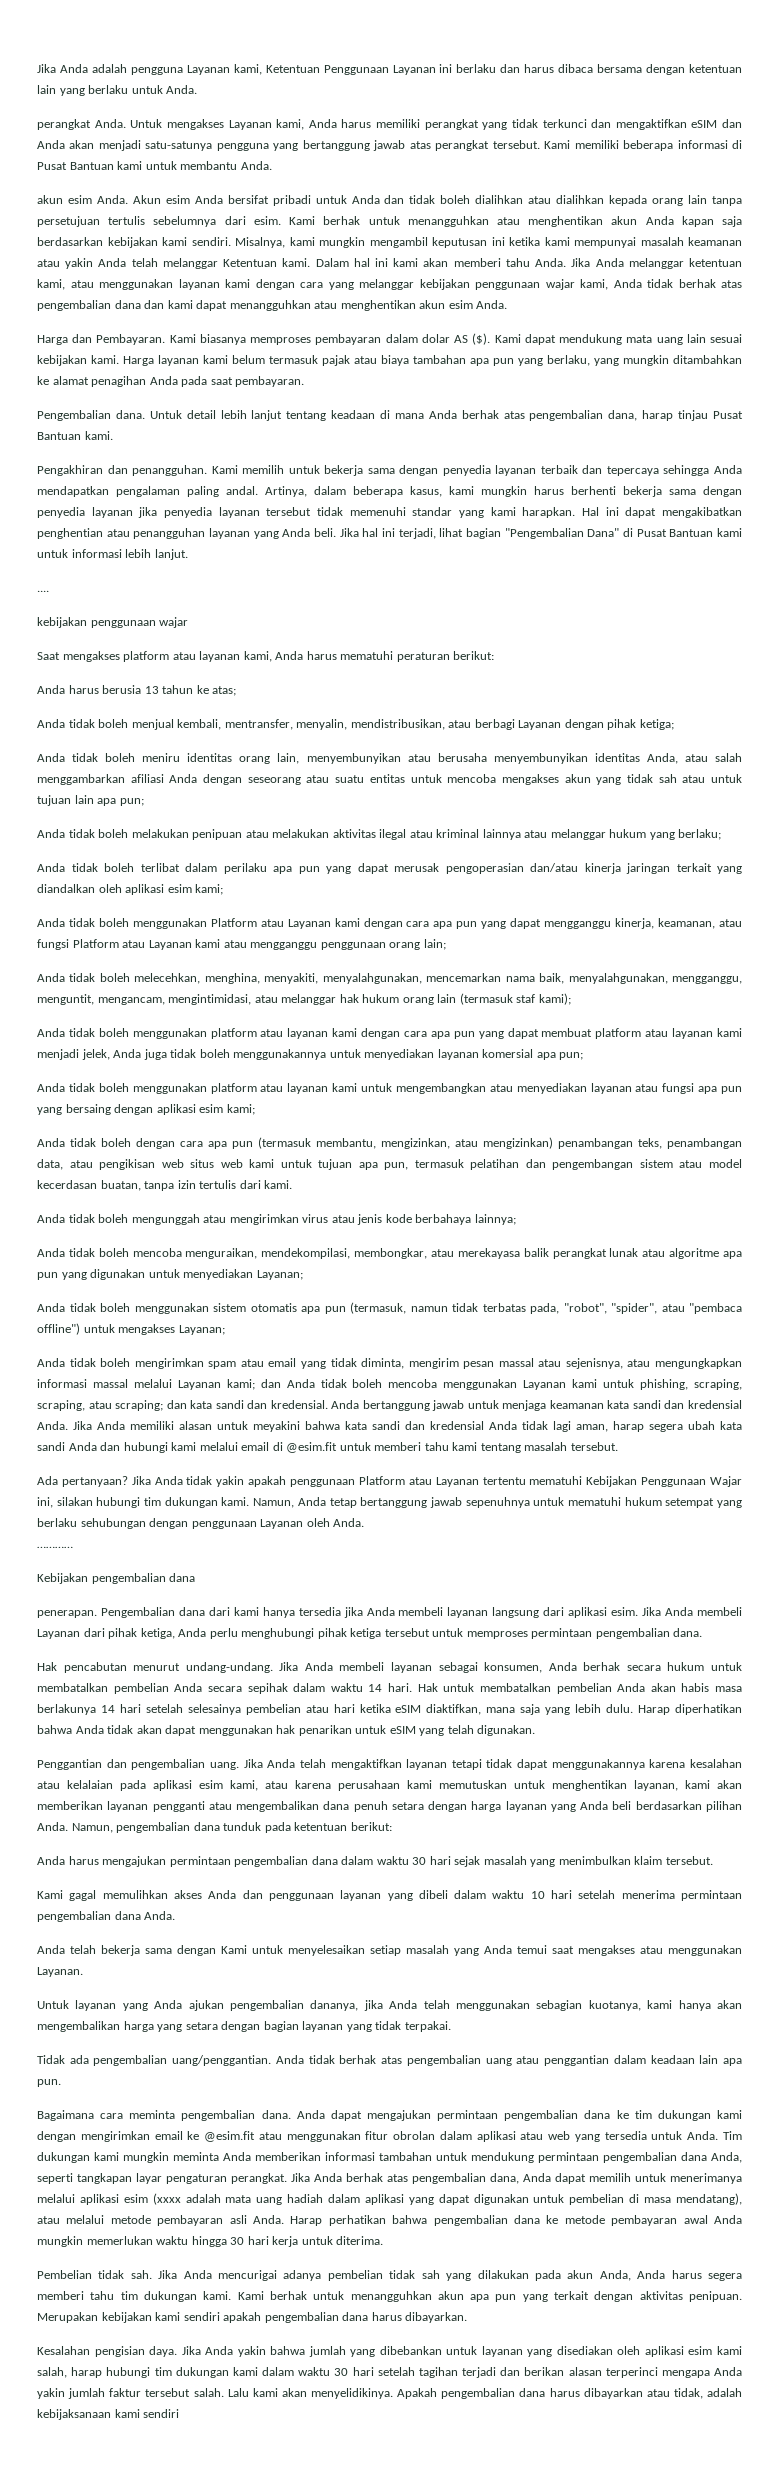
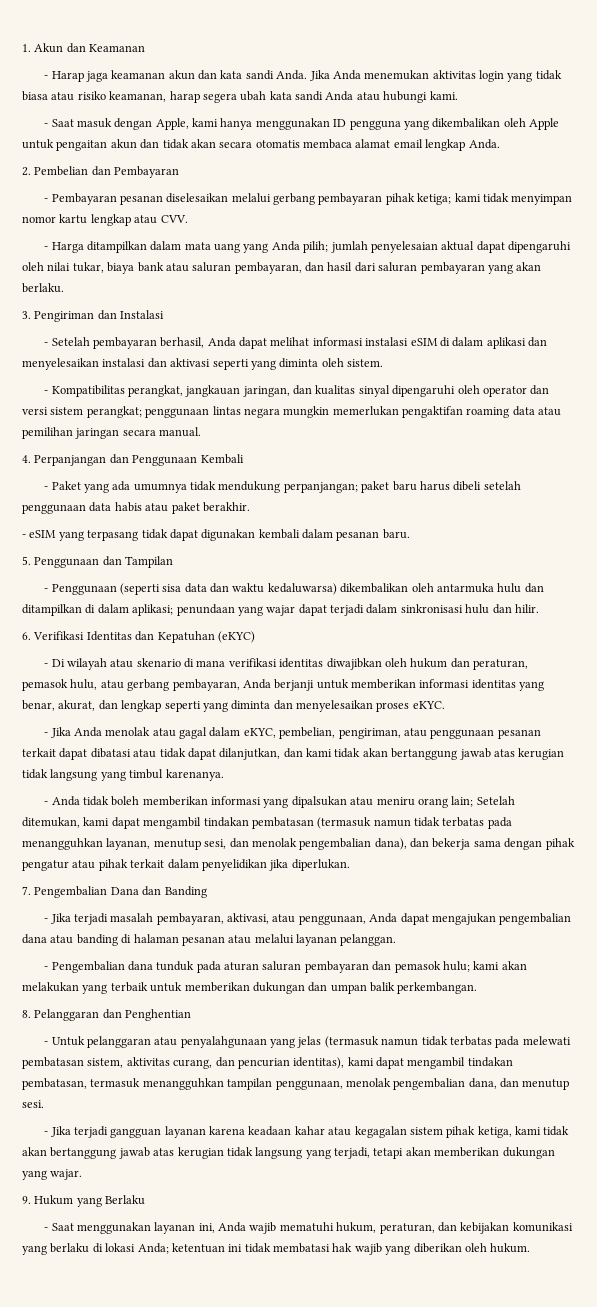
[37,64,742,75] [37,85,198,96] [37,119,742,130] [37,140,743,151] [37,161,272,170] [37,195,743,206] [37,216,742,227] [37,237,742,248] [37,258,742,269] [37,279,742,290] [37,300,508,311] [37,333,743,345] [37,355,742,366] [37,376,305,387] [37,410,743,421] [37,431,113,440] [37,465,742,476] [37,486,742,497] [37,507,742,518] [37,528,742,539] [37,549,188,560] [37,590,49,592] [37,617,189,628] [37,651,495,662] [37,685,237,696] [37,719,674,730] [37,753,742,764] [37,774,742,785] [37,795,144,806] [37,829,722,840] [37,863,742,874] [37,884,224,895] [37,918,743,929] [37,939,446,950] [37,973,742,984] [37,993,571,1005] [37,1028,743,1039] [37,1049,584,1060] [37,1083,742,1094] [37,1104,255,1115] [37,1137,742,1149] [37,1159,743,1170] [37,1180,293,1191] [37,1214,516,1225] [37,1248,743,1259] [37,1269,303,1280] [37,1302,742,1314] [37,1323,225,1335] [37,1358,742,1369] [37,1379,742,1390] [37,1400,743,1411] [37,1421,608,1432] Jika Anda adalah pengguna Layanan kami, Ketentuan Penggunaan Layanan ini berlaku dan harus dibaca bersama dengan ketentuan lain yang berlaku untuk Anda. // perangkat Anda. Untuk mengakses Layanan kami, Anda harus memiliki perangkat yang tidak terkunci dan mengaktifkan eSIM dan Anda akan menjadi satu-satunya pengguna yang bertanggung jawab atas perangkat tersebut. Kami memiliki beberapa informasi di Pusat Bantuan kami untuk membantu Anda. // akun esim Anda. Akun esim Anda bersifat pribadi untuk Anda dan tidak boleh dialihkan atau dialihkan kepada orang lain tanpa persetujuan tertulis sebelumnya dari esim. Kami berhak untuk menangguhkan atau menghentikan akun Anda kapan saja berdasarkan kebijakan kami sendiri. Misalnya, kami mungkin mengambil keputusan ini ketika kami mempunyai masalah keamanan atau yakin Anda telah melanggar Ketentuan kami. Dalam hal ini kami akan memberi tahu Anda. Jika Anda melanggar ketentuan kami, atau menggunakan layanan kami dengan cara yang melanggar kebijakan penggunaan wajar kami, Anda tidak berhak atas pengembalian dana dan kami dapat menangguhkan atau menghentikan akun esim Anda. // Harga dan Pembayaran. Kami biasanya memproses pembayaran dalam dolar AS ($). Kami dapat mendukung mata uang lain sesuai kebijakan kami. Harga layanan kami belum termasuk pajak atau biaya tambahan apa pun yang berlaku, yang mungkin ditambahkan ke alamat penagihan Anda pada saat pembayaran. // Pengembalian dana. Untuk detail lebih lanjut tentang keadaan di mana Anda berhak atas pengembalian dana, harap tinjau Pusat Bantuan kami. // Pengakhiran dan penangguhan. Kami memilih untuk bekerja sama dengan penyedia layanan terbaik dan tepercaya sehingga Anda mendapatkan pengalaman paling andal. Artinya, dalam beberapa kasus, kami mungkin harus berhenti bekerja sama dengan penyedia layanan jika penyedia layanan tersebut tidak memenuhi standar yang kami harapkan. Hal ini dapat mengakibatkan penghentian atau penangguhan layanan yang Anda beli. Jika hal ini terjadi, lihat bagian "Pengembalian Dana" di Pusat Bantuan kami untuk informasi lebih lanjut. // .... // kebijakan penggunaan wajar // Saat mengakses platform atau layanan kami, Anda harus mematuhi peraturan berikut: // Anda harus berusia 13 tahun ke atas; // Anda tidak boleh menjual kembali, mentransfer, menyalin, mendistribusikan, atau berbagi Layanan dengan pihak ketiga; // Anda tidak boleh meniru identitas orang lain, menyembunyikan atau berusaha menyembunyikan identitas Anda, atau salah menggambarkan afiliasi Anda dengan seseorang atau suatu entitas untuk mencoba mengakses akun yang tidak sah atau untuk tujuan lain apa pun; // Anda tidak boleh melakukan penipuan atau melakukan aktivitas ilegal atau kriminal lainnya atau melanggar hukum yang berlaku; // Anda tidak boleh terlibat dalam perilaku apa pun yang dapat merusak pengoperasian dan/atau kinerja jaringan terkait yang diandalkan oleh aplikasi esim kami; // Anda tidak boleh menggunakan Platform atau Layanan kami dengan cara apa pun yang dapat mengganggu kinerja, keamanan, atau fungsi Platform atau Layanan kami atau mengganggu penggunaan orang lain; // Anda tidak boleh melecehkan, menghina, menyakiti, menyalahgunakan, mencemarkan nama baik, menyalahgunakan, mengganggu, menguntit, mengancam, mengintimidasi, atau melanggar hak hukum orang lain (termasuk staf kami); // Anda tidak boleh menggunakan platform atau layanan kami dengan cara apa pun yang dapat membuat platform atau layanan kami menjadi jelek, Anda juga tidak boleh menggunakannya untuk menyediakan layanan komersial apa pun; // Anda tidak boleh menggunakan platform atau layanan kami untuk mengembangkan atau menyediakan layanan atau fungsi apa pun yang bersaing dengan aplikasi esim kami; // Anda tidak boleh dengan cara apa pun (termasuk membantu, mengizinkan, atau mengizinkan) penambangan teks, penambangan data, atau pengikisan web situs web kami untuk tujuan apa pun, termasuk pelatihan dan pengembangan sistem atau model kecerdasan buatan, tanpa izin tertulis dari kami. // Anda tidak boleh mengunggah atau mengirimkan virus atau jenis kode berbahaya lainnya; // Anda tidak boleh mencoba menguraikan, mendekompilasi, membongkar, atau merekayasa balik perangkat lunak atau algoritme apa pun yang digunakan untuk menyediakan Layanan; // Anda tidak boleh menggunakan sistem otomatis apa pun (termasuk, namun tidak terbatas pada, "robot", "spider", atau "pembaca offline") untuk mengakses Layanan; // Anda tidak boleh mengirimkan spam atau email yang tidak diminta, mengirim pesan massal atau sejenisnya, atau mengungkapkan informasi massal melalui Layanan kami; dan Anda tidak boleh mencoba menggunakan Layanan kami untuk phishing, scraping, scraping, atau scraping; dan kata sandi dan kredensial. Anda bertanggung jawab untuk menjaga keamanan kata sandi dan kredensial Anda. Jika Anda memiliki alasan untuk meyakini bahwa kata sandi dan kredensial Anda tidak lagi aman, -> [22,43,146,53] [44,70,562,82] [22,91,167,102] 1. Akun dan Keamanan // - Harap jaga keamanan akun dan kata sandi Anda. Jika Anda menemukan aktivitas login yang tidak biasa atau risiko keamanan,
[100,1442,618,1453] [37,1476,743,1487] [37,1497,742,1508] [37,1518,365,1529] [37,1546,73,1548] [37,1573,196,1584] [37,1607,743,1618] [37,1628,703,1639] [37,1662,742,1673] [37,1683,742,1694] [37,1704,743,1715] [37,1725,536,1736] [37,1759,742,1770] [37,1780,742,1791] [37,1801,742,1812] [37,1822,392,1833] [37,1856,713,1867] [37,1890,742,1901] [37,1911,176,1922] [37,1945,742,1956] [37,1967,83,1977] [37,2000,742,2011] [37,2021,451,2032] [37,2055,743,2066] [37,2079,61,2087] [37,2110,742,2121] [37,2131,742,2142] [37,2152,742,2163] [37,2173,742,2184] [37,2193,742,2205] [37,2215,742,2226] [37,2236,384,2247] [37,2270,742,2281] [37,2291,742,2302] [37,2312,468,2323] [37,2346,742,2357] [37,2367,742,2378] [37,2388,742,2399] [37,2409,180,2420] dan hubungi kami melalui email di @esim.fit untuk memberi tahu kami tentang masalah tersebut. // Ada pertanyaan? Jika Anda tidak yakin apakah penggunaan Platform atau Layanan tertentu mematuhi Kebijakan Penggunaan Wajar ini, silakan hubungi tim dukungan kami. Namun, Anda tetap bertanggung jawab sepenuhnya untuk mematuhi hukum setempat yang berlaku sehubungan dengan penggunaan Layanan oleh Anda. // ………… // Kebijakan pengembalian dana // penerapan. Pengembalian dana dari kami hanya tersedia jika Anda membeli layanan langsung dari aplikasi esim. Jika Anda membeli Layanan dari pihak ketiga, Anda perlu menghubungi pihak ketiga tersebut untuk memproses permintaan pengembalian dana. // Hak pencabutan menurut undang-undang. Jika Anda membeli layanan sebagai konsumen, Anda berhak secara hukum untuk membatalkan pembelian Anda secara sepihak dalam waktu 14 hari. Hak untuk membatalkan pembelian Anda akan habis masa berlakunya 14 hari setelah selesainya pembelian atau hari ketika eSIM diaktifkan, mana saja yang lebih dulu. Harap diperhatikan bahwa Anda tidak akan dapat menggunakan hak penarikan untuk eSIM yang telah digunakan. // Penggantian dan pengembalian uang. Jika Anda telah mengaktifkan layanan tetapi tidak dapat menggunakannya karena kesalahan atau kelalaian pada aplikasi esim kami, atau karena perusahaan kami memutuskan untuk menghentikan layanan, kami akan memberikan layanan pengganti atau mengembalikan dana penuh setara dengan harga layanan yang Anda beli berdasarkan pilihan Anda. Namun, pengembalian dana tunduk pada ketentuan berikut: // Anda harus mengajukan permintaan pengembalian dana dalam waktu 30 hari sejak masalah yang menimbulkan klaim tersebut. // Kami gagal memulihkan akses Anda dan penggunaan layanan yang dibeli dalam waktu 10 hari setelah menerima permintaan pengembalian dana Anda. // Anda telah bekerja sama dengan Kami untuk menyelesaikan setiap masalah yang Anda temui saat mengakses atau menggunakan Layanan. // Untuk layanan yang Anda ajukan pengembalian dananya, jika Anda telah menggunakan sebagian kuotanya, kami hanya akan mengembalikan harga yang setara dengan bagian layanan yang tidak terpakai. // Tidak ada pengembalian uang/penggantian. Anda tidak berhak atas pengembalian uang atau penggantian dalam keadaan lain apa pun. // Bagaimana cara meminta pengembalian dana. Anda dapat mengajukan permintaan pengembalian dana ke tim dukungan kami dengan mengirimkan email ke @esim.fit atau menggunakan fitur obrolan dalam aplikasi atau web yang tersedia untuk Anda. Tim dukungan kami mungkin meminta Anda memberikan informasi tambahan untuk mendukung permintaan pengembalian dana Anda, seperti tangkapan layar pengaturan perangkat. Jika Anda berhak atas pengembalian dana, Anda dapat memilih untuk menerimanya melalui aplikasi esim (xxxx adalah mata uang hadiah dalam aplikasi yang dapat digunakan untuk pembelian di masa mendatang), atau melalui metode pembayaran asli Anda. Harap perhatikan bahwa pengembalian dana ke metode pembayaran awal Anda mungkin memerlukan waktu hingga 30 hari kerja untuk diterima. // Pembelian tidak sah. Jika Anda mencurigai adanya pembelian tidak sah yang dilakukan pada akun Anda, Anda harus segera memberi tahu tim dukungan kami. Kami berhak untuk menangguhkan akun apa pun yang terkait dengan aktivitas penipuan. Merupakan kebijakan kami sendiri apakah pengembalian dana harus dibayarkan. // Kesalahan pengisian daya. Jika Anda yakin bahwa jumlah yang dibebankan untuk layanan yang disediakan oleh aplikasi esim kami salah, harap hubungi tim dukungan kami dalam waktu 30 hari setelah tagihan terjadi dan berikan alasan terperinci mengapa Anda yakin jumlah faktur tersebut salah. Lalu kami akan menyelidikinya. Apakah pengembalian dana harus dibayarkan atau tidak, adalah kebijaksanaan kami sendiri -> [356,91,458,103] [44,118,560,130] [22,139,500,151] [22,166,180,178] [44,193,573,205] [22,214,188,226] [44,241,572,253] [22,262,542,274] [22,283,64,293] [22,310,165,322] [44,337,548,349] [22,358,383,370] [44,385,550,397] [22,406,562,418] [22,427,202,439] [22,454,244,466] [44,481,521,493] [22,502,250,514] [22,529,410,541] [22,556,174,568] [44,583,544,595] [22,604,539,616] [22,631,255,643] [44,658,529,670] [22,679,545,691] [22,700,445,712] [44,727,541,739] [22,748,565,760] [22,769,224,781] [44,796,515,808] [22,817,512,829] [22,838,575,850] [22,859,350,871] [22,886,207,898] [44,913,572,925] [22,934,397,946] [44,961,527,973] [22,982,478,994] [22,1009,192,1021] [44,1036,571,1048] [22,1057,513,1069] [22,1078,570,1090] [22,1100,44,1108] [44,1126,570,1138] [22,1147,555,1159] [22,1169,83,1180] [22,1195,146,1207] [44,1222,573,1234] [22,1243,531,1255] atau hubungi kami. // - Saat masuk dengan Apple, kami hanya menggunakan ID pengguna yang dikembalikan oleh Apple untuk pengaitan akun dan tidak akan secara otomatis membaca alamat email lengkap Anda. // 2. Pembelian dan Pembayaran // - Pembayaran pesanan diselesaikan melalui gerbang pembayaran pihak ketiga; kami tidak menyimpan nomor kartu lengkap atau CVV. // - Harga ditampilkan dalam mata uang yang Anda pilih; jumlah penyelesaian aktual dapat dipengaruhi oleh nilai tukar, biaya bank atau saluran pembayaran, dan hasil dari saluran pembayaran yang akan berlaku. // 3. Pengiriman dan Instalasi // - Setelah pembayaran berhasil, Anda dapat melihat informasi instalasi eSIM di dalam aplikasi dan menyelesaikan instalasi dan aktivasi seperti yang diminta oleh sistem. // - Kompatibilitas perangkat, jangkauan jaringan, dan kualitas sinyal dipengaruhi oleh operator dan versi sistem perangkat; penggunaan lintas negara mungkin memerlukan pengaktifan roaming data atau pemilihan jaringan secara manual. // 4. Perpanjangan dan Penggunaan Kembali // - Paket yang ada umumnya tidak mendukung perpanjangan; paket baru harus dibeli setelah penggunaan data habis atau paket berakhir. // - eSIM yang terpasang tidak dapat digunakan kembali dalam pesanan baru. // 5. Penggunaan dan Tampilan // - Penggunaan (seperti sisa data dan waktu kedaluwarsa) dikembalikan oleh antarmuka hulu dan ditampilkan di dalam aplikasi; penundaan yang wajar dapat terjadi dalam sinkronisasi hulu dan hilir. // 6. Verifikasi Identitas dan Kepatuhan (eKYC) // - Di wilayah atau skenario di mana verifikasi identitas diwajibkan oleh hukum dan peraturan, pemasok hulu, atau gerbang pembayaran, Anda berjanji untuk memberikan informasi identitas yang benar, akurat, dan lengkap seperti yang diminta dan menyelesaikan proses eKYC. // - Jika Anda menolak atau gagal dalam eKYC, pembelian, pengiriman, atau penggunaan pesanan terkait dapat dibatasi atau tidak dapat dilanjutkan, dan kami tidak akan bertanggung jawab atas kerugian tidak langsung yang timbul karenanya. // - Anda tidak boleh memberikan informasi yang dipalsukan atau meniru orang lain; Setelah ditemukan, kami dapat mengambil tindakan pembatasan (termasuk namun tidak terbatas pada menangguhkan layanan, menutup sesi, dan menolak pengembalian dana), dan bekerja sama dengan pihak pengatur atau pihak terkait dalam penyelidikan jika diperlukan. // 7. Pengembalian Dana dan Banding // - Jika terjadi masalah pembayaran, aktivasi, atau penggunaan, Anda dapat mengajukan pengembalian dana atau banding di halaman pesanan atau melalui layanan pelanggan. // - Pengembalian dana tunduk pada aturan saluran pembayaran dan pemasok hulu; kami akan melakukan yang terbaik untuk memberikan dukungan dan umpan balik perkembangan. // 8. Pelanggaran dan Penghentian // - Untuk pelanggaran atau penyalahgunaan yang jelas (termasuk namun tidak terbatas pada melewati pembatasan sistem, aktivitas curang, dan pencurian identitas), kami dapat mengambil tindakan pembatasan, termasuk menangguhkan tampilan penggunaan, menolak pengembalian dana, dan menutup sesi. // - Jika terjadi gangguan layanan karena keadaan kahar atau kegagalan sistem pihak ketiga, kami tidak akan bertanggung jawab atas kerugian tidak langsung yang terjadi, tetapi akan memberikan dukungan yang wajar. // 9. Hukum yang Berlaku // - Saat menggunakan layanan ini, Anda wajib mematuhi hukum, peraturan, dan kebijakan komunikasi yang berlaku di lokasi Anda; ketentuan ini tidak membatasi hak wajib yang diberikan oleh hukum.

